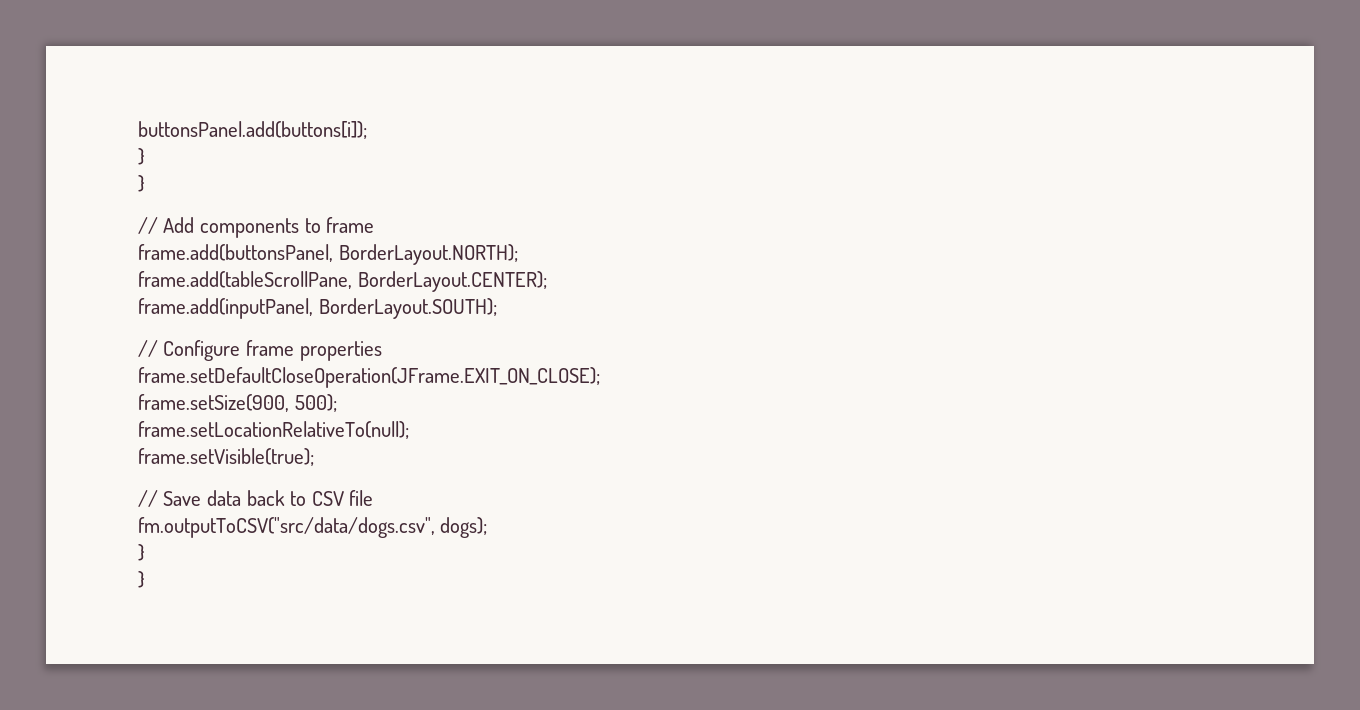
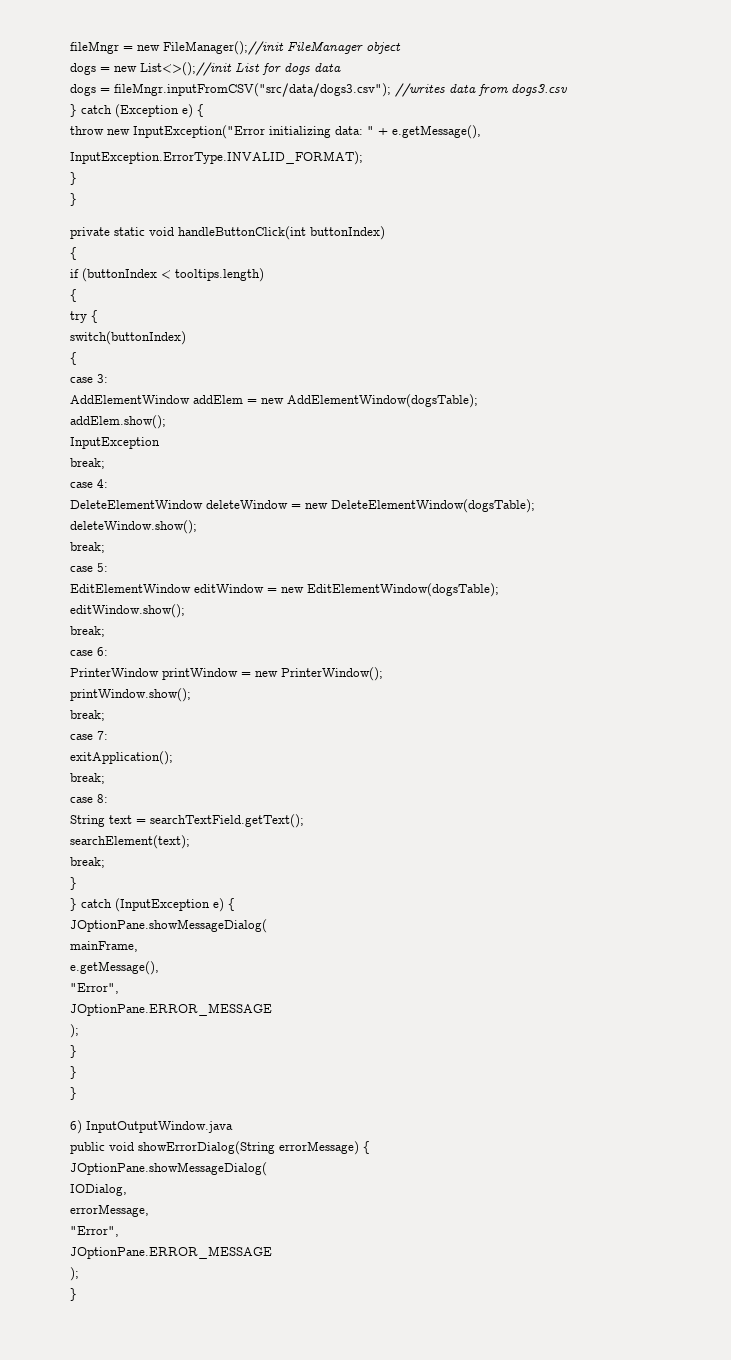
[138,121,367,139] [138,148,145,165] [138,175,145,192] [138,217,375,238] [138,244,518,265] [138,271,547,292] [138,298,497,319] [138,340,382,361] [138,367,600,388] [138,394,337,412] [138,421,409,439] [138,448,314,466] [138,490,374,507] [138,517,488,538] [138,544,145,561] buttonsPanel.add(buttons[i]); // } // } // // Add components to frame // frame.add(buttonsPanel, BorderLayout.NORTH); // frame.add(tableScrollPane, BorderLayout.CENTER); // frame.add(inputPanel, BorderLayout.SOUTH); // // Configure frame properties // frame.setDefaultCloseOperation(JFrame.EXIT_ON_CLOSE); // frame.setSize(900, 500); // frame.setLocationRelativeTo(null); // frame.setVisible(true); // // Save data back to CSV file // fm.outputToCSV("src/data/dogs.csv", dogs); // } -> [70,41,401,55] [70,62,341,76] [70,83,567,97] [70,104,204,118] [70,125,481,139] [70,151,363,165] [70,172,77,185] [70,193,77,206] [70,226,385,240] [70,247,77,260] [70,268,264,282] [70,289,77,302] [70,310,98,323] [70,331,186,345] [70,352,77,365] [70,374,108,383] [70,394,478,408] [70,415,166,429] [70,437,160,449] [70,458,105,469] [70,479,108,488] [70,499,535,513] [70,520,197,534] [70,542,105,553] [70,563,108,572] [70,583,499,597] [70,604,185,618] [70,626,105,637] [70,647,108,656] [70,667,383,681] [70,688,191,702] [70,710,105,721] [70,731,108,740] [70,751,173,765] [70,773,105,784] [70,794,108,803] [70,814,304,828] [70,835,190,849] [70,857,105,868] [70,877,77,890] [70,898,235,912] [70,919,267,933] [70,941,138,952] [70,961,159,975] [70,983,119,994] [70,1003,272,1016] [70,1024,79,1038] [70,1045,77,1058] [70,1066,77,1079] [70,1087,77,1100] [70,1120,233,1134] [70,1141,370,1155] [70,1162,267,1176] [70,1184,127,1196] [70,1204,149,1217] [70,1226,119,1237] [70,1246,272,1259] [70,1267,79,1281] fileMngr = new FileManager();//init FileManager object // dogs = new List<>();//init List for dogs data // dogs = fileMngr.inputFromCSV("src/data/dogs3.csv"); //writes data from dogs3.csv // } catch (Exception e) { // throw new InputException("Error initializing data: " + e.getMessage(), // InputException.ErrorType.INVALID_FORMAT); // } // } // private static void handleButtonClick(int buttonIndex) // { // if (buttonIndex < tooltips.length) // { // try { // switch(buttonIndex) // { // case 3: // AddElementWindow addElem = new AddElementWindow(dogsTable); // addElem.show(); // InputException // break; // case 4: // DeleteElementWindow deleteWindow = new DeleteElementWindow(dogsTable); // deleteWindow.show(); // break; // case 5: // EditElementWindow editWindow = new EditElementWindow(dogsTable); // editWindow.show(); // break; // case 6: // PrinterWindow printWindow = new PrinterWindow(); // printWindow.show(); // break; // case 7: // exitApplication(); // break; // case 8: // String text = searchTextField.getText(); // searchElement(text); // break; // } // } catch (InputException e) { // JOptionPane.showMessageDialog( // mainFrame, // e.getMessage(), // "Error", // JOptionPane.ERROR_MESSAGE // ); // } // } // } // 6) InputOutputWindow.java // public void showErrorDialog(String errorMessage) { // JOptionPane.showMessageDialog( // IODialog, // errorMessage, // "Error", // JOptionPane.ERROR_MESSAGE // );

